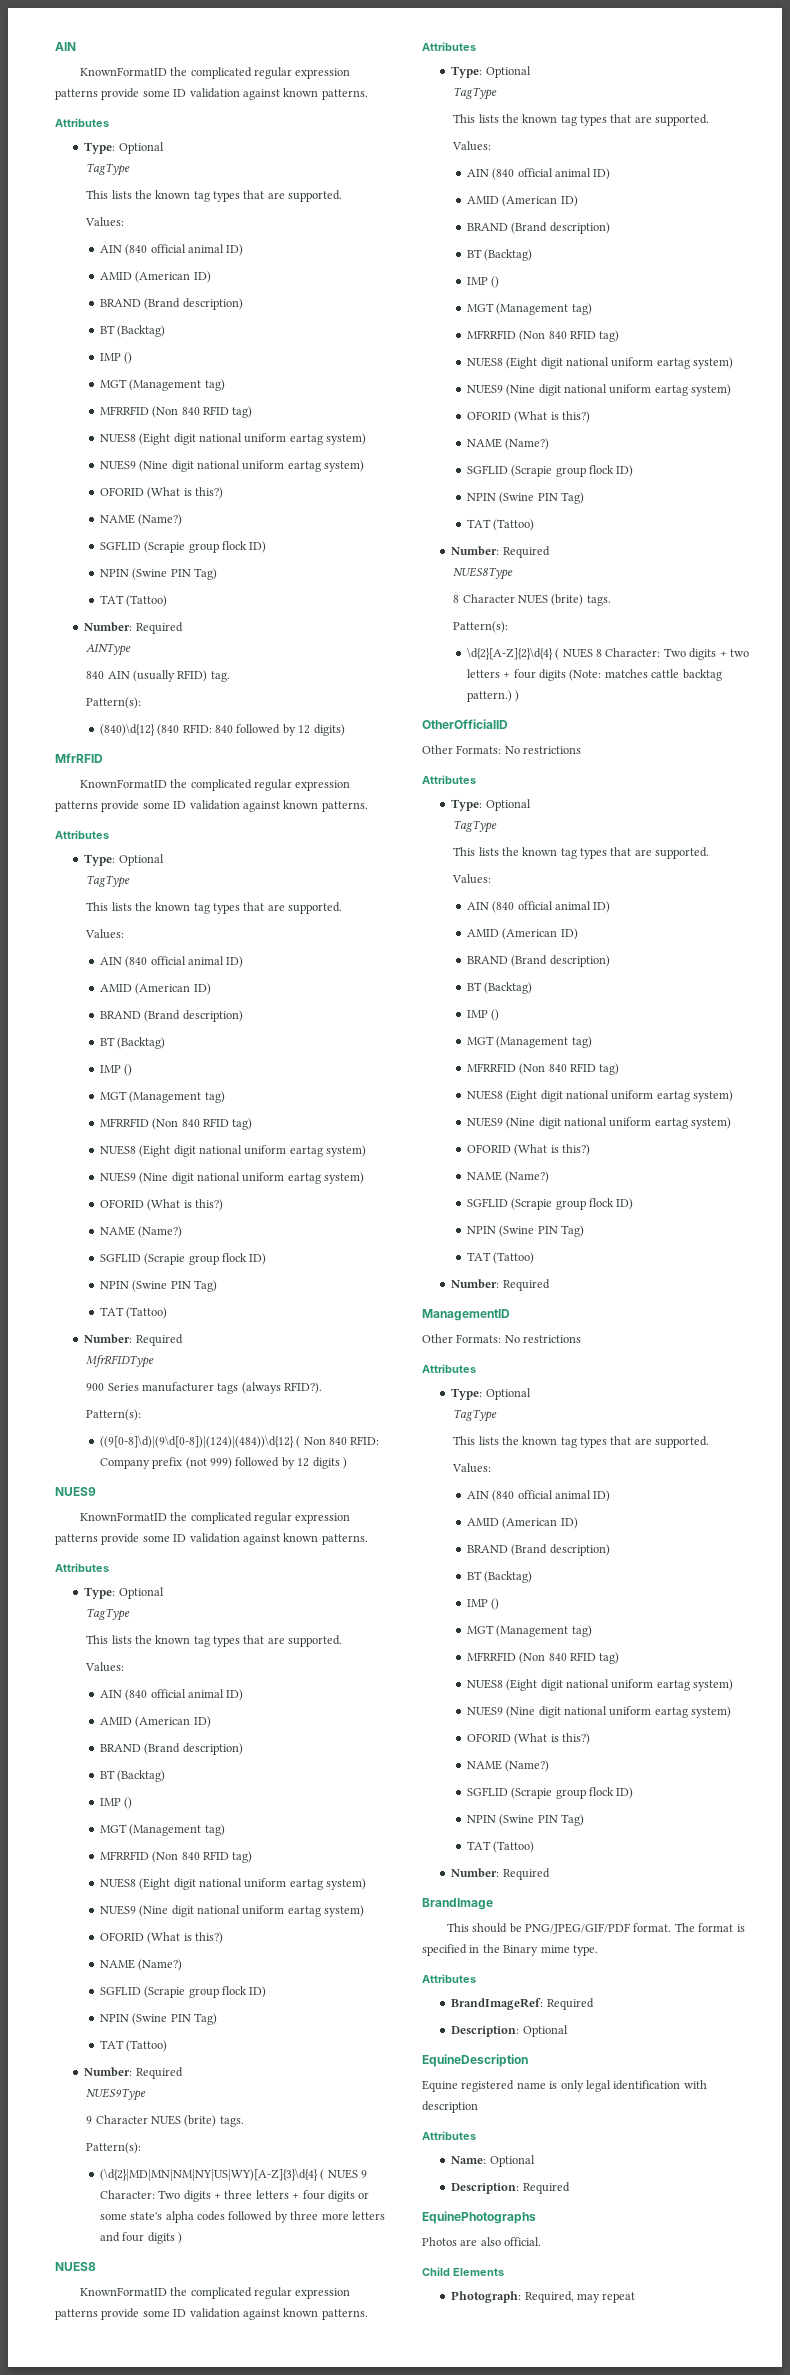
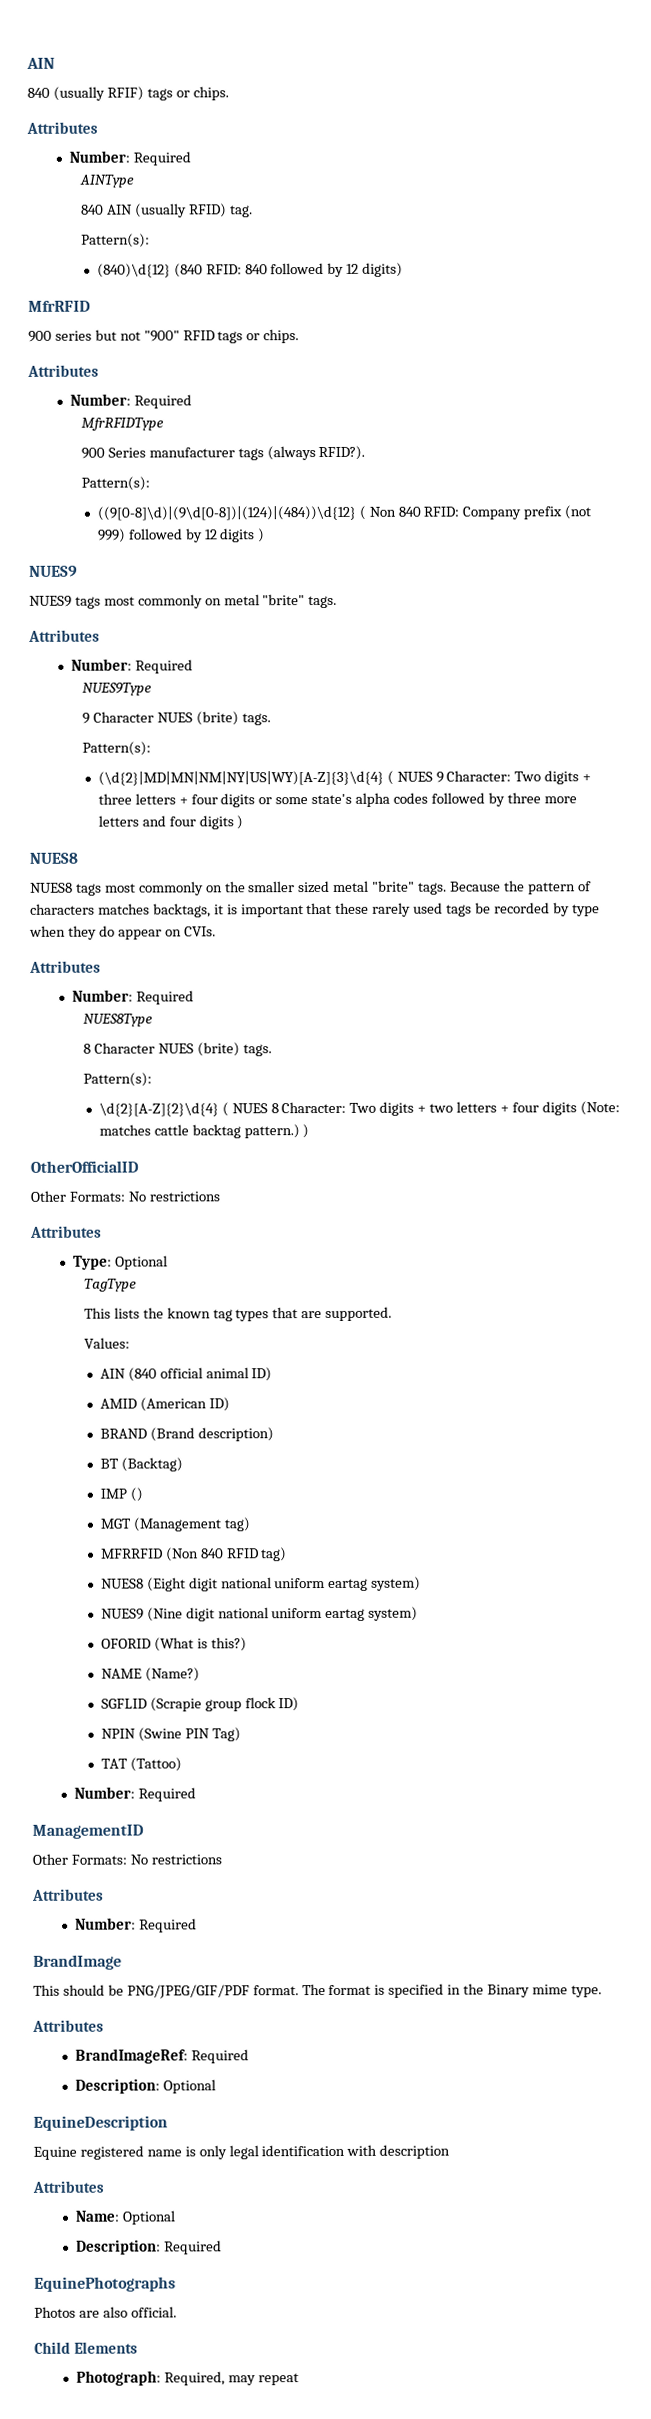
[79,67,351,79] [55,88,368,100] [55,118,109,127] [84,142,164,154] [86,163,131,176] [86,190,343,202] [85,217,125,227] [99,244,244,256] [99,271,211,283] [99,298,243,310] [99,325,166,337] [99,352,133,364] [99,379,225,391] [99,406,253,418] [99,433,367,445] [99,460,365,472] [99,487,224,499] [99,514,183,526] [99,541,267,553] [99,568,218,580] [99,595,168,607] KnownFormatID the complicated regular expression patterns provide some ID validation against known patterns. // Attributes // Type: Optional // TagType // This lists the known tag types that are supported. // Values: // AIN (840 official animal ID) // AMID (American ID) // BRAND (Brand description) // BT (Backtag) // IMP () // MGT (Management tag) // MFRRFID (Non 840 RFID tag) // NUES8 (Eight digit national uniform eartag system) // NUES9 (Nine digit national uniform eartag system) // OFORID (What is this?) // NAME (Name?) // SGFLID (Scrapie group flock ID) // NPIN (Swine PIN Tag) // TAT (Tattoo) -> [27,86,229,101] [26,121,98,134] 840 (usually RFIF) tags or chips. // Attributes
[79,779,351,791] [55,800,368,812] [55,830,109,839] [84,854,164,866] [86,875,131,888] [86,902,343,914] [85,929,125,939] [99,956,244,968] [99,983,211,995] [99,1010,243,1022] [99,1037,166,1049] [99,1064,133,1076] [99,1091,225,1103] [99,1118,253,1130] [99,1145,367,1157] [99,1172,365,1184] [99,1199,224,1211] [99,1226,183,1238] [99,1253,267,1265] [99,1280,218,1292] [99,1307,168,1319] KnownFormatID the complicated regular expression patterns provide some ID validation against known patterns. // Attributes // Type: Optional // TagType // This lists the known tag types that are supported. // Values: // AIN (840 official animal ID) // AMID (American ID) // BRAND (Brand description) // BT (Backtag) // IMP () // MGT (Management tag) // MFRRFID (Non 840 RFID tag) // NUES8 (Eight digit national uniform eartag system) // NUES9 (Nine digit national uniform eartag system) // OFORID (What is this?) // NAME (Name?) // SGFLID (Scrapie group flock ID) // NPIN (Swine PIN Tag) // TAT (Tattoo) -> [28,329,300,344] [27,364,99,377] 900 series but not "900" RFID tags or chips. // Attributes
[79,1512,351,1524] [55,1533,368,1545] [55,1563,109,1572] [84,1587,164,1599] [86,1608,131,1621] [86,1635,343,1647] [85,1662,125,1672] [99,1689,244,1701] [99,1716,211,1728] [99,1743,243,1755] [99,1770,166,1782] [99,1797,133,1809] [99,1824,225,1836] [99,1851,253,1863] [99,1878,367,1890] [99,1905,365,1917] [99,1932,224,1944] [99,1959,183,1971] [99,1986,267,1998] [99,2013,218,2025] [99,2040,168,2052] KnownFormatID the complicated regular expression patterns provide some ID validation against known patterns. // Attributes // Type: Optional // TagType // This lists the known tag types that are supported. // Values: // AIN (840 official animal ID) // AMID (American ID) // BRAND (Brand description) // BT (Backtag) // IMP () // MGT (Management tag) // MFRRFID (Non 840 RFID tag) // NUES8 (Eight digit national uniform eartag system) // NUES9 (Nine digit national uniform eartag system) // OFORID (What is this?) // NAME (Name?) // SGFLID (Scrapie group flock ID) // NPIN (Swine PIN Tag) // TAT (Tattoo) -> [29,594,338,609] [28,629,100,642] NUES9 tags most commonly on metal "brite" tags. // Attributes
[79,2287,351,2299] [55,2308,368,2320] [422,42,476,51] [451,66,531,78] [453,87,498,100] [453,114,710,126] [452,141,492,151] [466,168,611,180] [466,195,578,207] [466,222,610,234] [466,249,533,261] [466,276,500,288] [466,303,592,315] [466,330,620,342] [466,357,734,369] [466,384,732,396] [466,411,591,423] [466,438,550,450] [466,465,634,477] [466,492,585,504] [466,519,535,531] KnownFormatID the complicated regular expression patterns provide some ID validation against known patterns. // Attributes // Type: Optional // TagType // This lists the known tag types that are supported. // Values: // AIN (840 official animal ID) // AMID (American ID) // BRAND (Brand description) // BT (Backtag) // IMP () // MGT (Management tag) // MFRRFID (Non 840 RFID tag) // NUES8 (Eight digit national uniform eartag system) // NUES9 (Nine digit national uniform eartag system) // OFORID (What is this?) // NAME (Name?) // SGFLID (Scrapie group flock ID) // NPIN (Swine PIN Tag) // TAT (Tattoo) -> [30,880,592,896] [30,902,600,918] [29,925,216,940] [29,960,101,973] NUES8 tags most commonly on the smaller sized metal "brite" tags. Because the pattern of characters matches backtags, it is important that these rarely used tags be recorded by type when they do appear on CVIs. // Attributes
[451,1388,531,1400] [453,1409,498,1422] [453,1436,710,1448] [452,1463,492,1473] [466,1490,611,1502] [466,1517,578,1529] [466,1544,610,1556] [466,1571,533,1583] [466,1598,500,1610] [466,1625,592,1637] [466,1652,620,1664] [466,1679,734,1691] [466,1706,732,1718] [466,1733,591,1745] [466,1760,550,1772] [466,1787,634,1799] [466,1814,585,1826] [466,1841,535,1853] // Type: Optional // TagType // This lists the known tag types that are supported. // Values: // AIN (840 official animal ID) // AMID (American ID) // BRAND (Brand description) // BT (Backtag) // IMP () // MGT (Management tag) // MFRRFID (Non 840 RFID tag) // NUES8 (Eight digit national uniform eartag system) // NUES9 (Nine digit national uniform eartag system) // OFORID (What is this?) // NAME (Name?) // SGFLID (Scrapie group flock ID) // NPIN (Swine PIN Tag) // TAT (Tattoo) -> (104, 1894) none

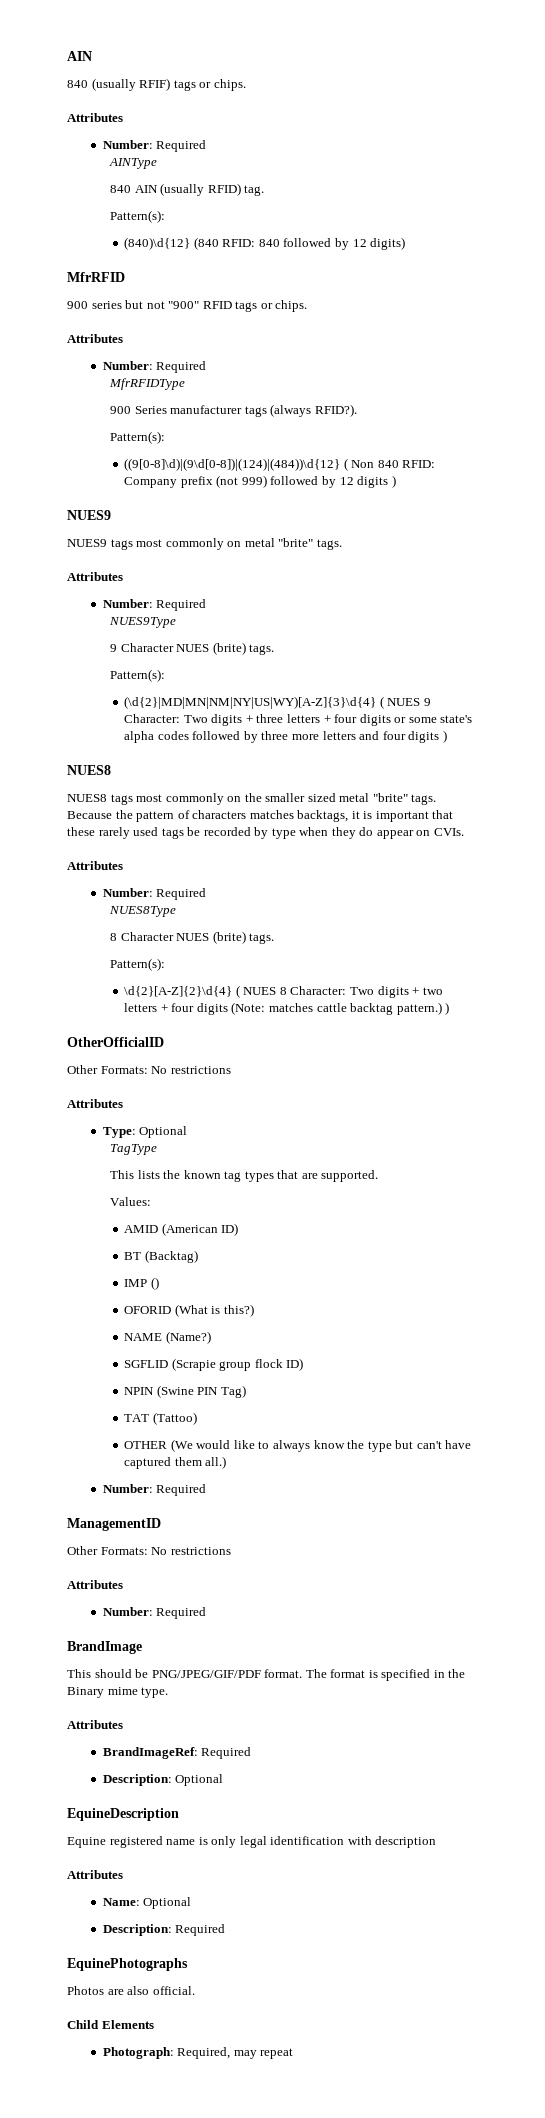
[99,1367,273,1382] // AIN (840 official animal ID) -> (152, 1201) none
[99,1427,274,1442] // BRAND (Brand description) -> (239, 1229) none
[99,1517,250,1532] [100,1547,288,1562] [100,1576,422,1592] [100,1606,419,1622] // MGT (Management tag) // MFRRFID (Non 840 RFID tag) // NUES8 (Eight digit national uniform eartag system) // NUES9 (Nine digit national uniform eartag system) -> (159, 1283) none
(182, 1764) none -> [124,1439,472,1452] [124,1456,227,1469] // OTHER (We would like to always know the type but can't have captured them all.)

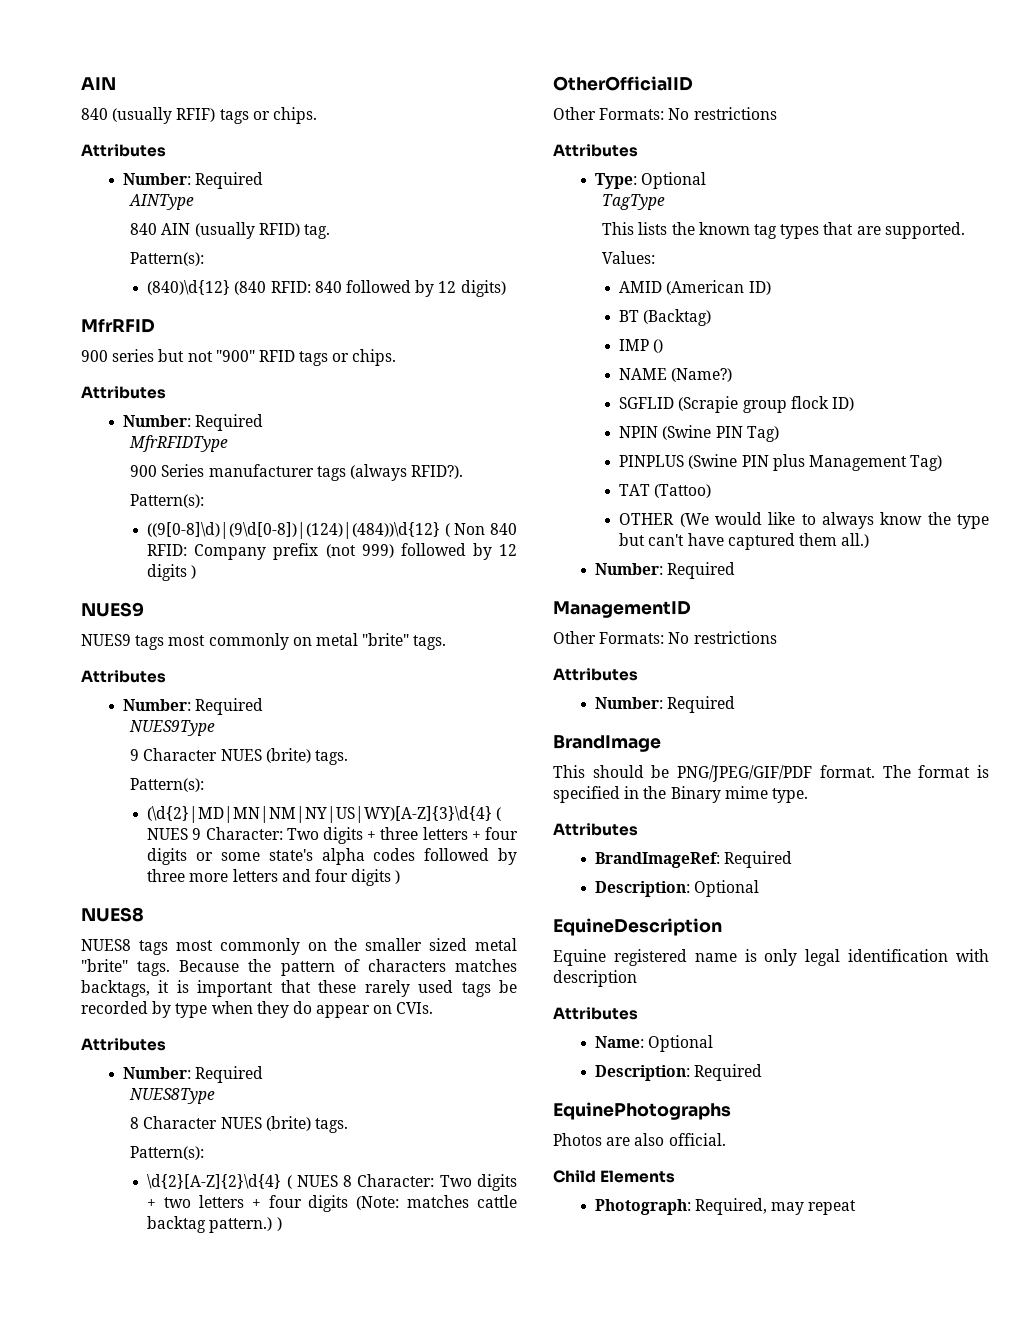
[124,1304,254,1317] // OFORID (What is this?) -> (664, 346) none
(246, 1391) none -> [619,454,943,471] // PINPLUS (Swine PIN plus Management Tag)

